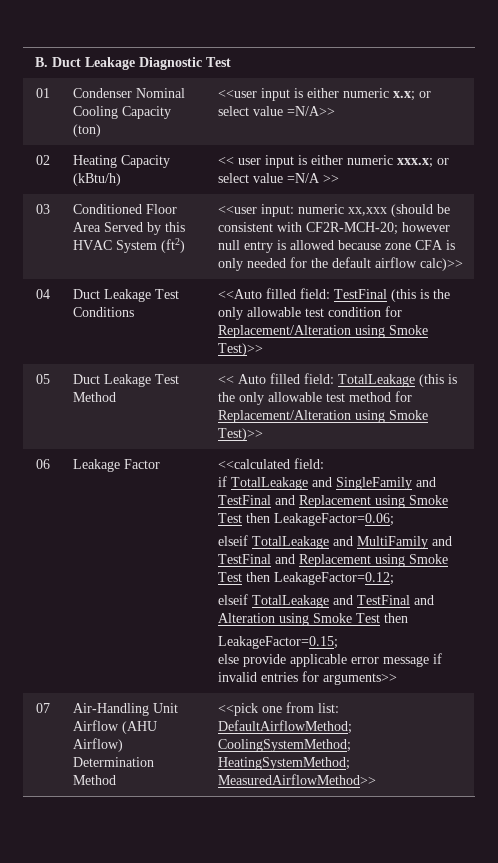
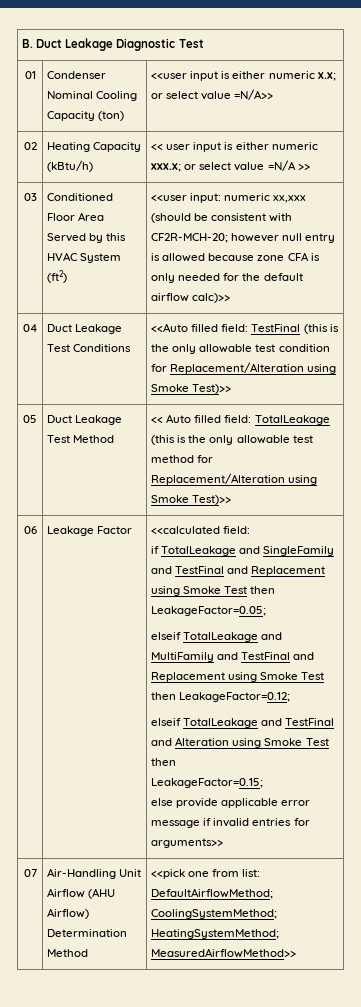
[273,513,394,526] LeakageFactor=0.06; -> [151,606,267,616] LeakageFactor=0.05;

